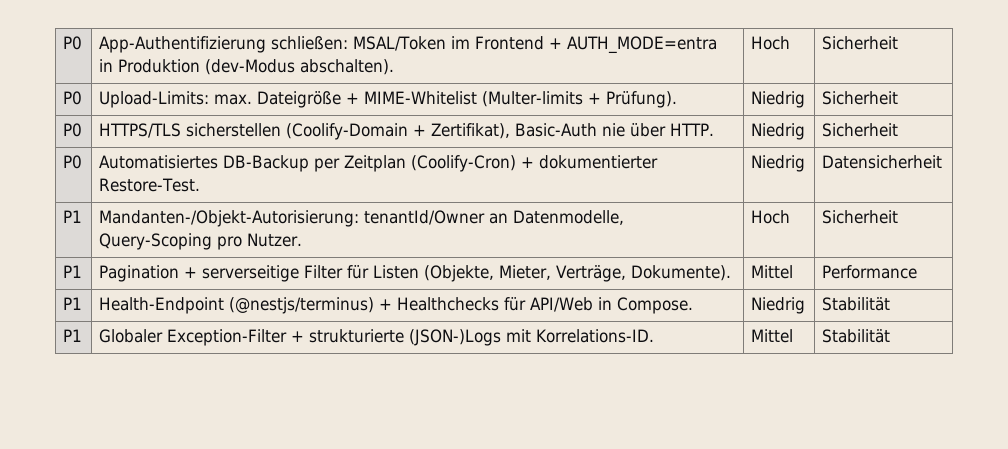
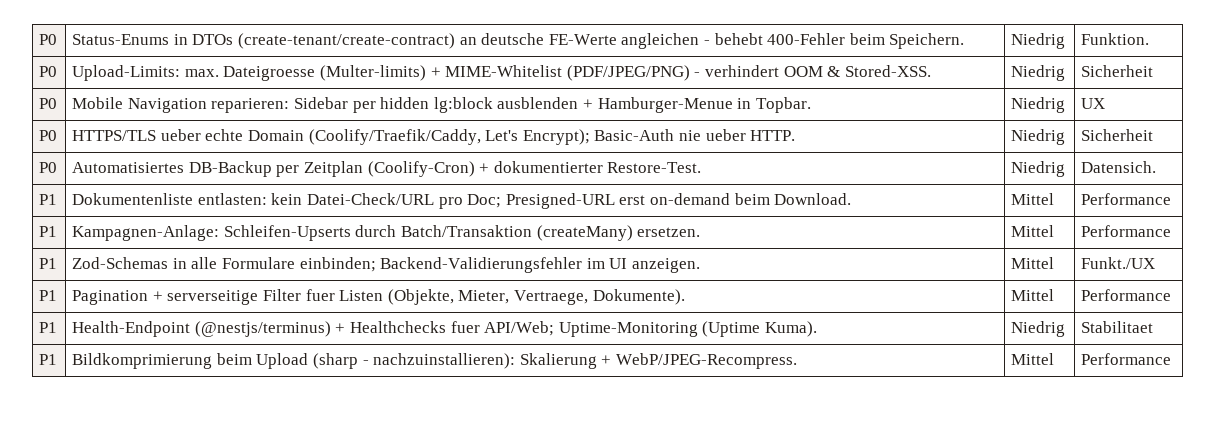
[63,36,83,50] [99,36,718,54] [99,59,395,75] [751,36,791,50] [822,36,899,50] [63,91,83,105] [99,91,678,108] [751,91,806,108] [822,91,899,105] [63,123,83,137] [99,123,511,140] P0 | App-Authentifizierung schließen: MSAL/Token im Frontend + AUTH_MODE=entra in Produktion (dev-Modus abschalten). | Hoch | Sicherheit // P0 | Upload-Limits: max. Dateigröße + MIME-Whitelist (Multer-limits + Prüfung). | Niedrig | Sicherheit // P0 | HTTPS/TLS sicherstellen (Coolify-Domain + Zertifikat), -> [39,34,58,45] [72,33,965,49] [1011,33,1066,49] [1081,33,1150,45] [39,66,58,77] [72,65,931,81] [1011,65,1066,81] [1081,65,1154,77] [39,98,58,109] [72,97,811,113] [1011,97,1066,113] [1081,98,1106,109] [39,130,58,141] [72,129,590,145] P0 | Status-Enums in DTOs (create-tenant/create-contract) an deutsche FE-Werte angleichen - behebt 400-Fehler beim Speichern. | Niedrig | Funktion. // P0 | Upload-Limits: max. Dateigroesse (Multer-limits) + MIME-Whitelist (PDF/JPEG/PNG) - verhindert OOM & Stored-XSS. | Niedrig | Sicherheit // P0 | Mobile Navigation reparieren: Sidebar per hidden lg:block ausblenden + Hamburger-Menue in Topbar. | Niedrig | UX // P0 | HTTPS/TLS ueber echte Domain (Coolify/Traefik/Caddy, Let's Encrypt);
[630,123,667,137] über -> [705,129,746,141] ueber
[822,155,943,169] [63,210,83,223] [99,210,625,227] [99,233,303,250] [751,210,791,224] [822,210,899,224] Datensicherheit // P1 | Mandanten-/Objekt-Autorisierung: tenantId/Owner an Datenmodelle, Query-Scoping pro Nutzer. | Hoch | Sicherheit -> [1081,161,1157,173] [39,194,58,205] [72,193,852,209] [1011,193,1055,205] [1081,193,1172,205] [39,226,58,237] [72,225,701,241] [1011,225,1055,237] [1081,225,1172,237] [39,258,58,269] [72,257,700,273] [1011,257,1055,269] [1081,257,1156,269] Datensich. // P1 | Dokumentenliste entlasten: kein Datei-Check/URL pro Doc; Presigned-URL erst on-demand beim Download. | Mittel | Performance // P1 | Kampagnen-Anlage: Schleifen-Upserts durch Batch/Transaktion (createMany) ersetzen. | Mittel | Performance // P1 | Zod-Schemas in alle Formulare einbinden; Backend-Validierungsfehler im UI anzeigen. | Mittel | Funkt./UX
[347,265,370,279] für -> [305,289,335,301] fuer
[556,265,627,282] Verträge, -> [513,290,588,305] Vertraege,
[504,297,694,314] [751,297,806,314] [822,297,891,311] [63,329,83,342] [99,329,655,346] [751,329,794,343] [822,329,891,343] für API/Web in Compose. | Niedrig | Stabilität // P1 | Globaler Exception-Filter + strukturierte (JSON-)Logs mit Korrelations-ID. | Mittel | Stabilität -> [450,321,817,337] [1011,321,1066,337] [1081,321,1154,333] [39,354,58,365] [72,353,797,369] [1011,353,1055,365] [1081,353,1172,365] fuer API/Web; Uptime-Monitoring (Uptime Kuma). | Niedrig | Stabilitaet // P1 | Bildkomprimierung beim Upload (sharp - nachzuinstallieren): Skalierung + WebP/JPEG-Recompress. | Mittel | Performance

